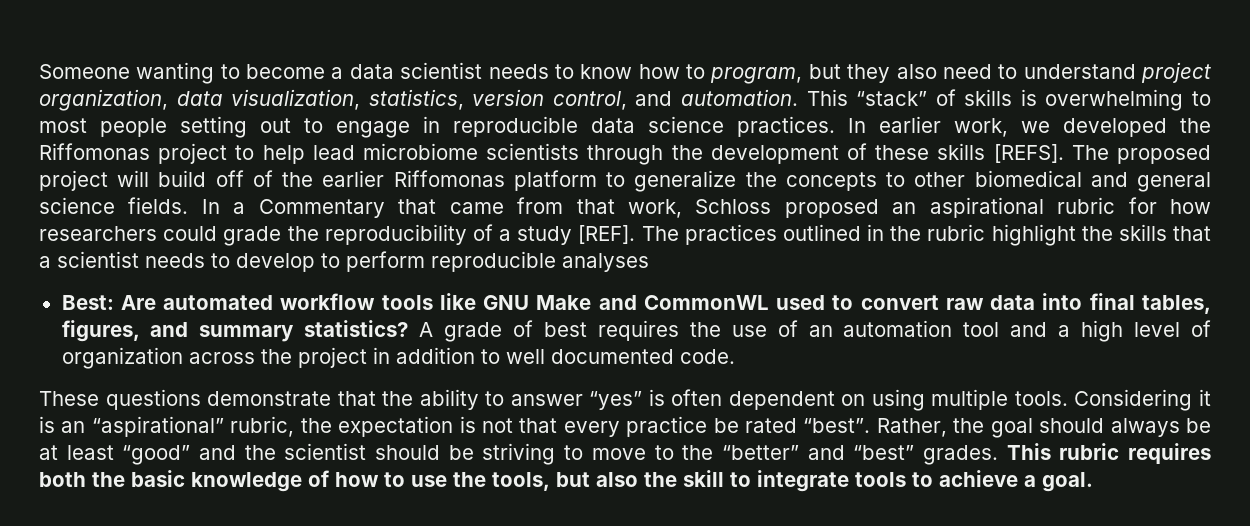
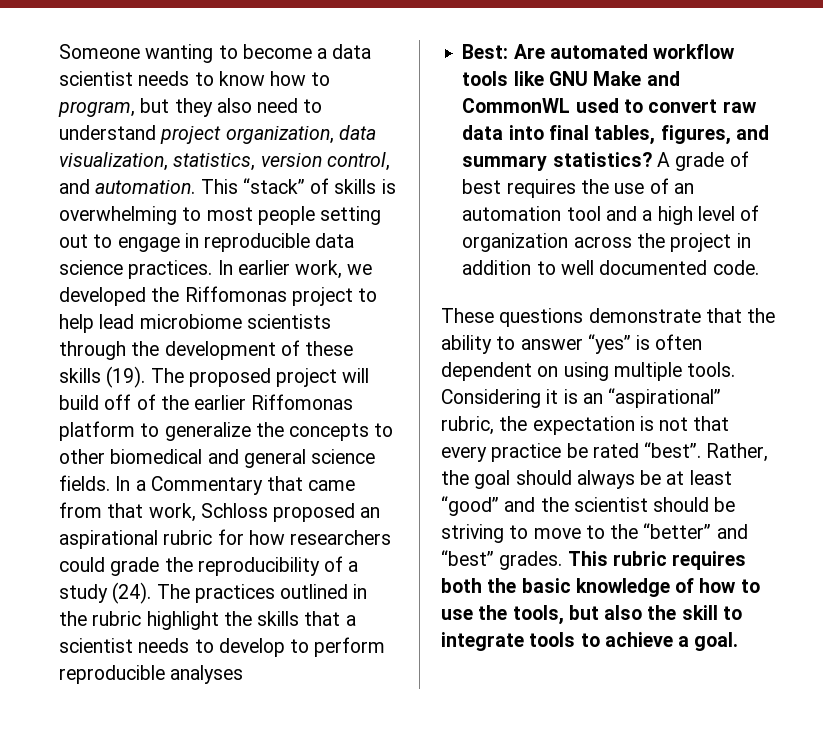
[993,144,1064,163] [REFS]. -> [106,366,146,388] (19).
[578,225,636,244] [REF]. -> [112,582,152,604] (24).

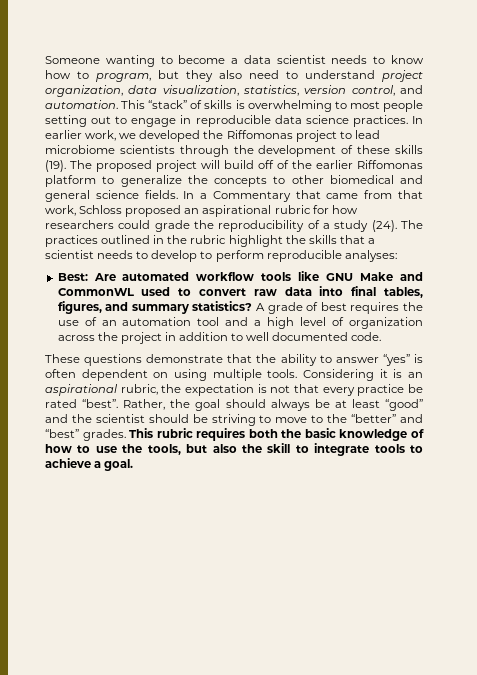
[59,314,94,333] help -> (352, 135) none
[170,665,244,684] analyses -> [344,250,397,262] analyses:
[608,388,722,408] “aspirational” -> [45,384,118,396] aspirational

